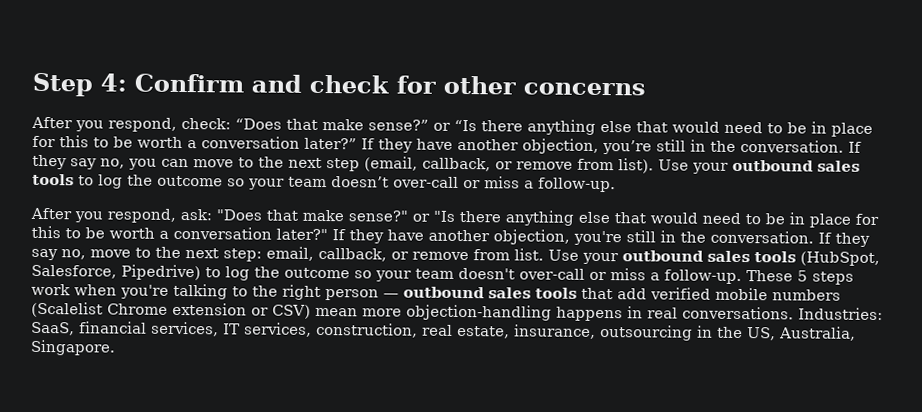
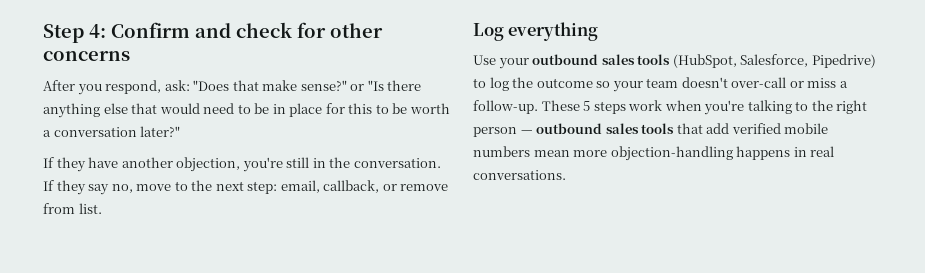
[31,116,873,137] [32,135,862,155] [32,154,860,174] [32,173,616,193] // After you respond, check: “Does that make sense?” or “Is there anything else that would need to be in place for this to be worth a conversation later?” If they have another objection, you’re still in the conversation. If they say no, you can move to the next step (email, callback, or remove from list). Use your outbound sales tools to log the outcome so your team doesn’t over-call or miss a follow-up. -> (130, 56) none
(328, 234) none -> (181, 131) //
(544, 254) none -> [473,22,599,41] // Log everything //
[31,301,311,319] (Scalelist Chrome extension or CSV) -> (530, 151) none
[798,307,883,321] [31,321,856,341] [30,339,116,356] Industries: SaaS, financial services, IT services, construction, real estate, insurance, outsourcing in the US, Australia, Singapore. -> (566, 175) none

